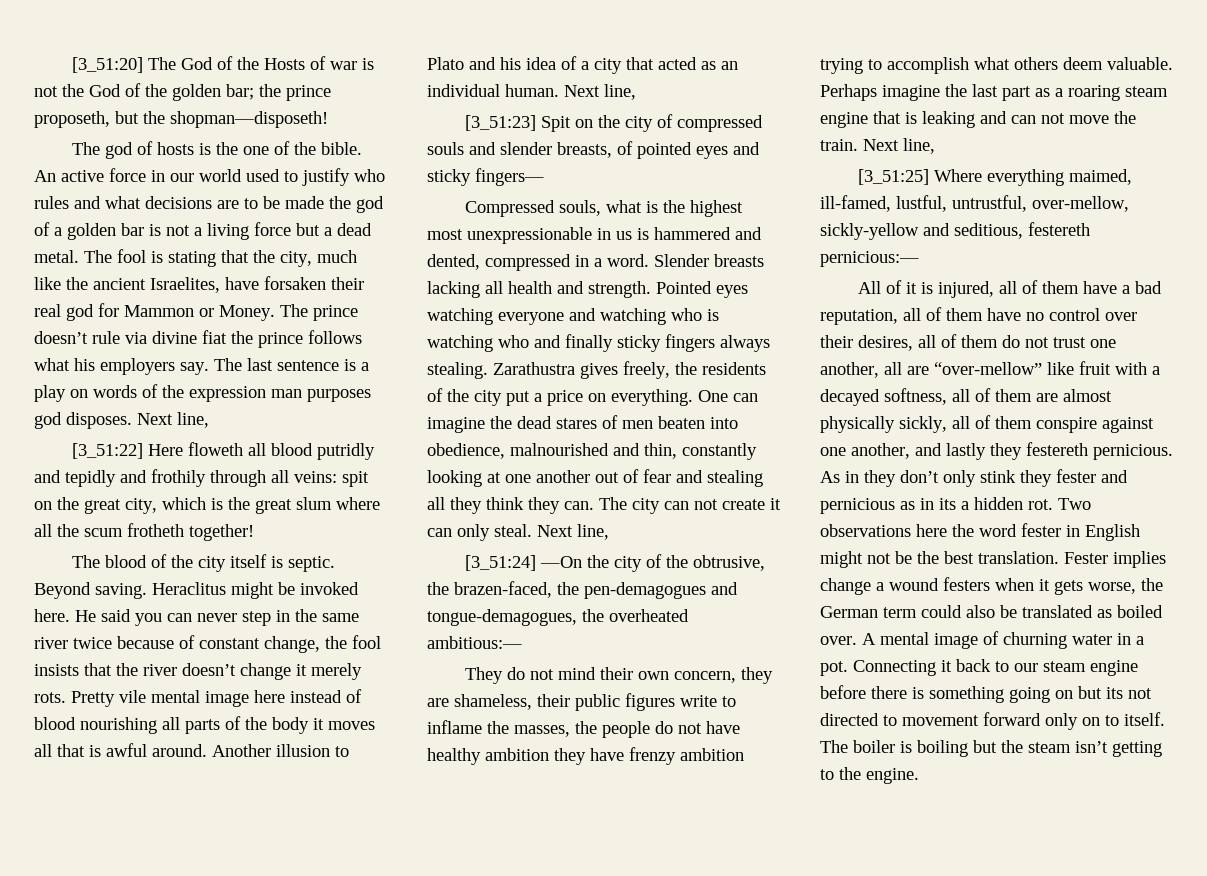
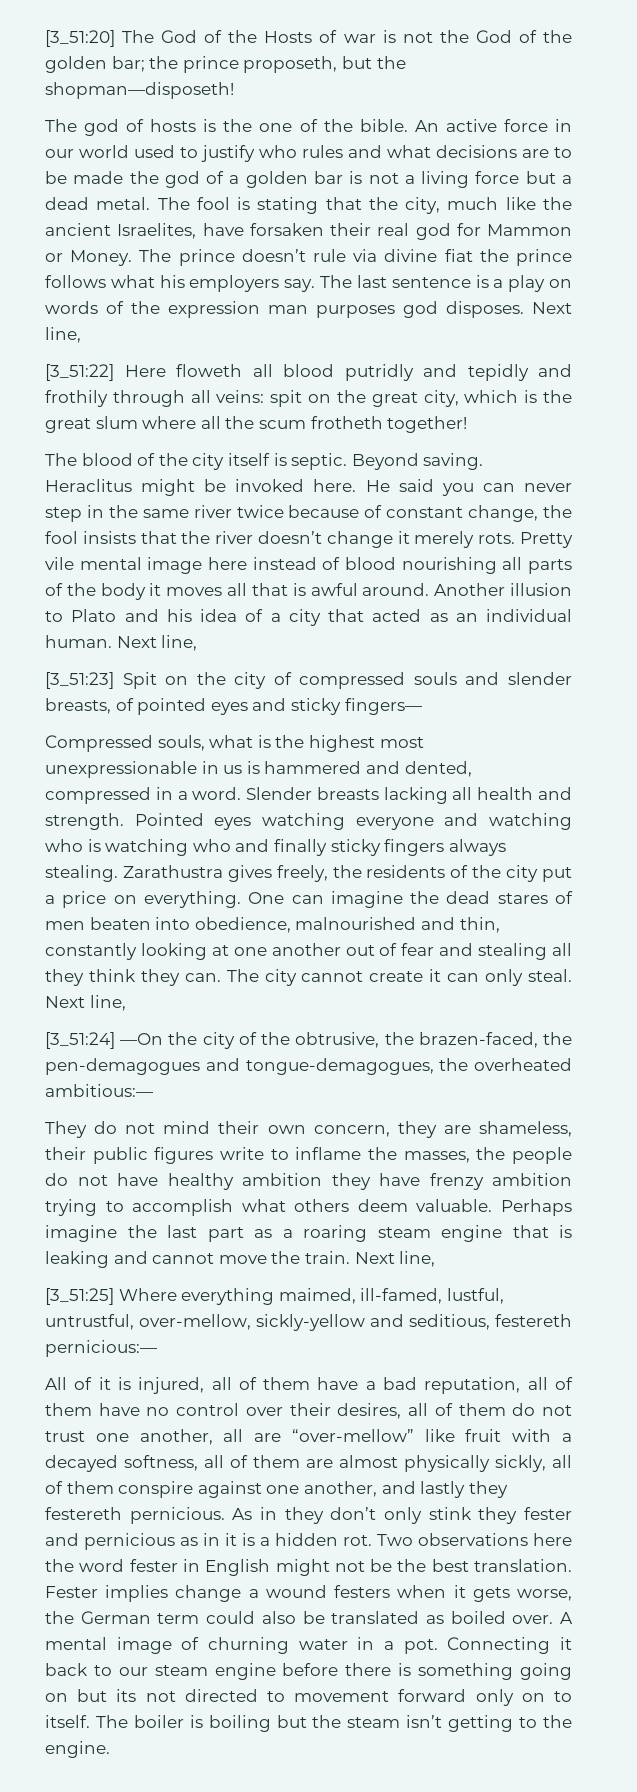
[664,499,718,510] can not -> [301,971,364,982] cannot
[1011,113,1065,124] can not -> [152,1253,215,1264] cannot
[939,498,956,510] its -> [225,1533,255,1546] it is

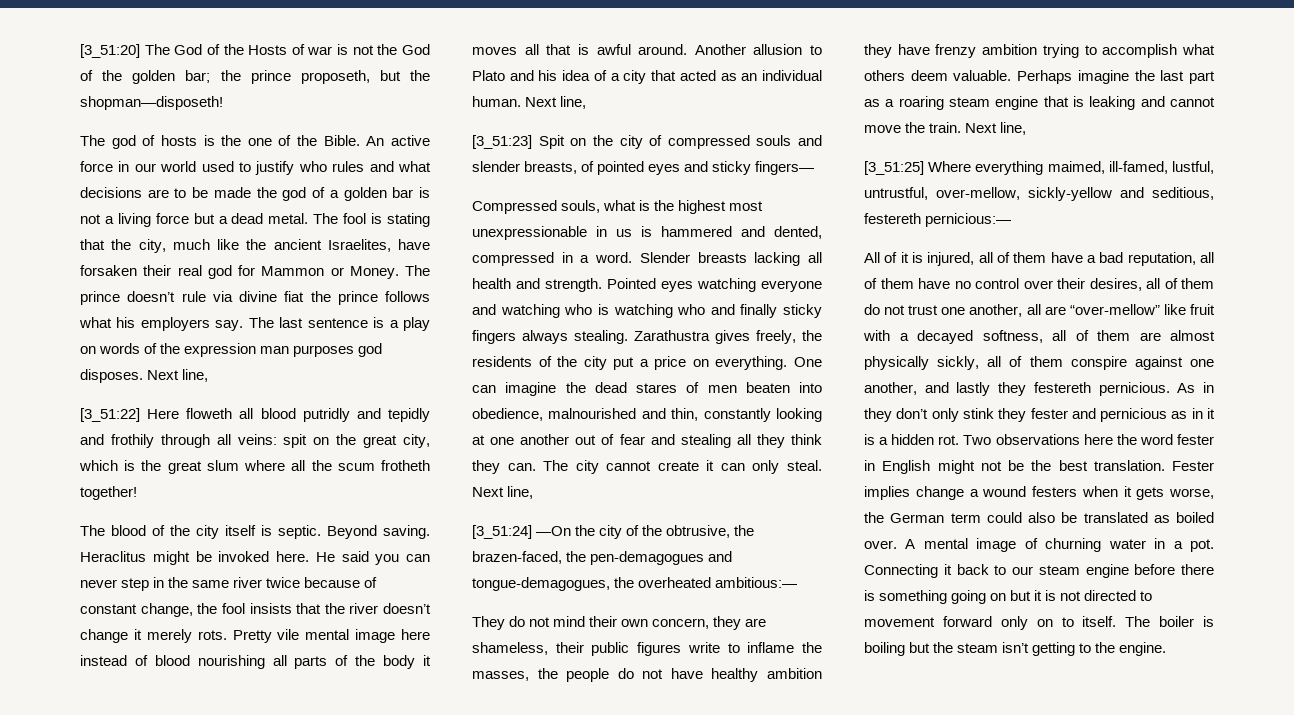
[359,119,408,132] bible. -> [323,135,360,146] Bible.
[509,583,572,596] illusion -> [753,44,803,55] allusion
[116,1689,137,1702] its -> [1034,590,1057,601] it is

